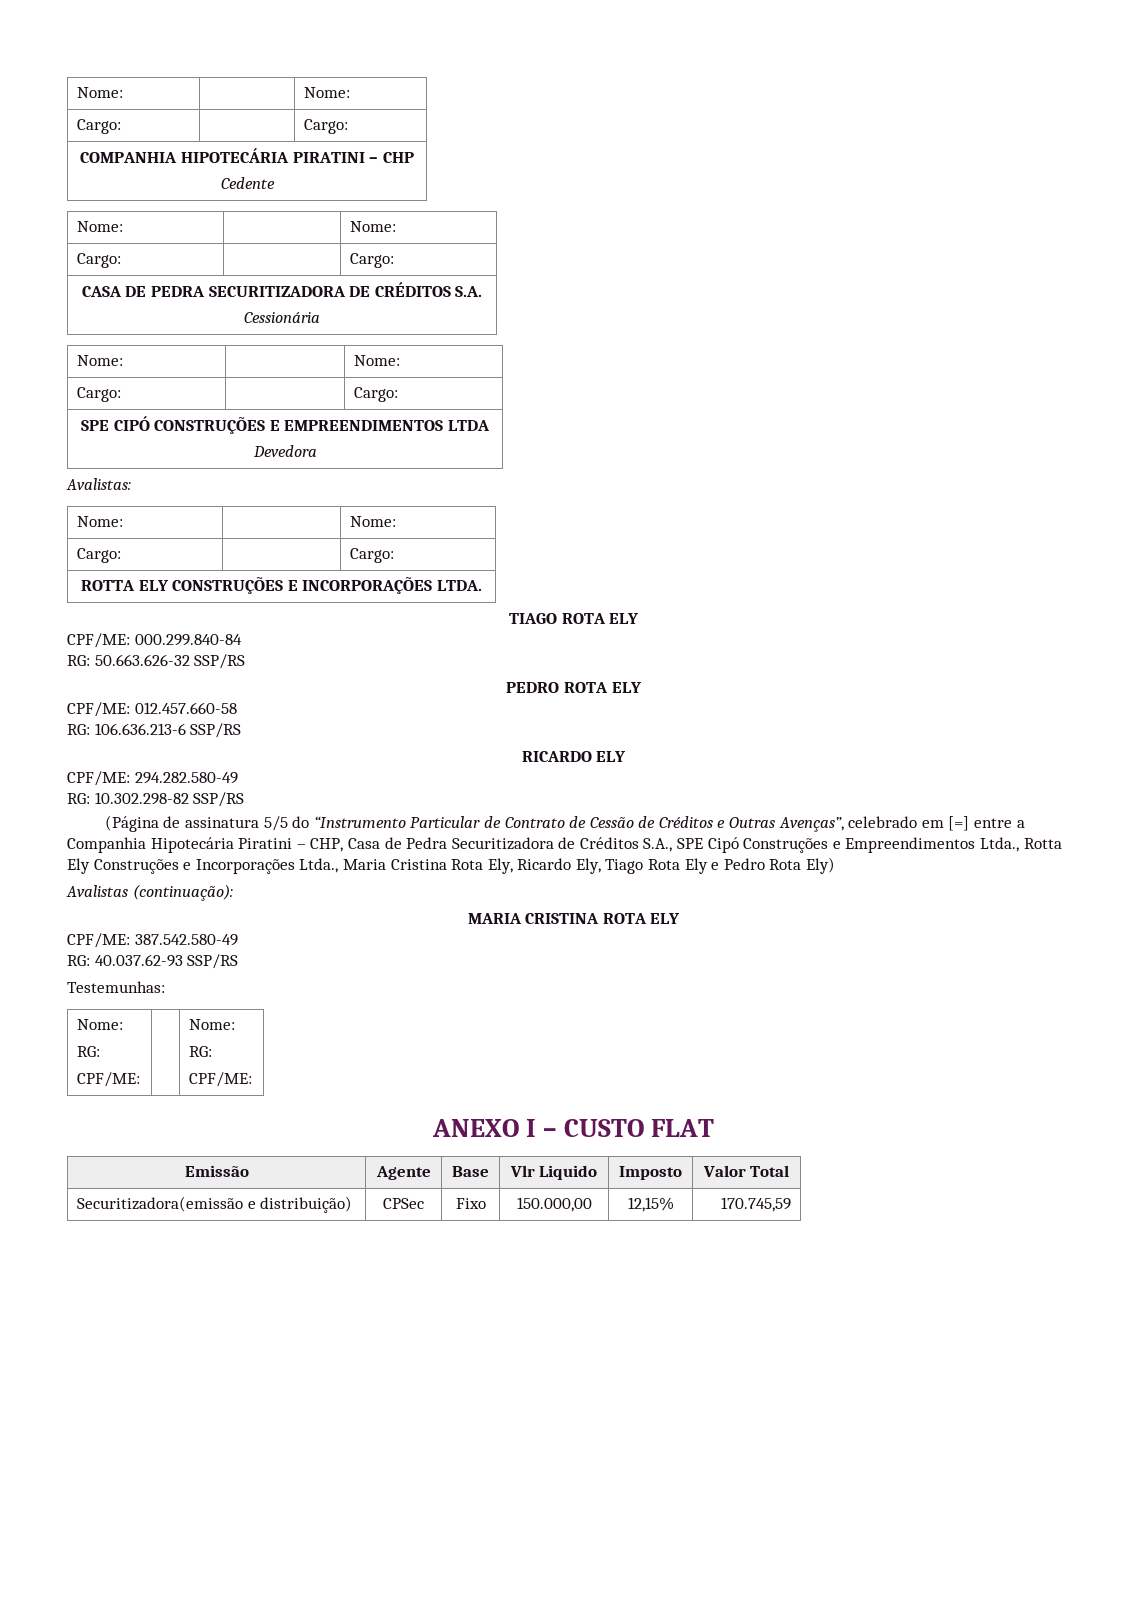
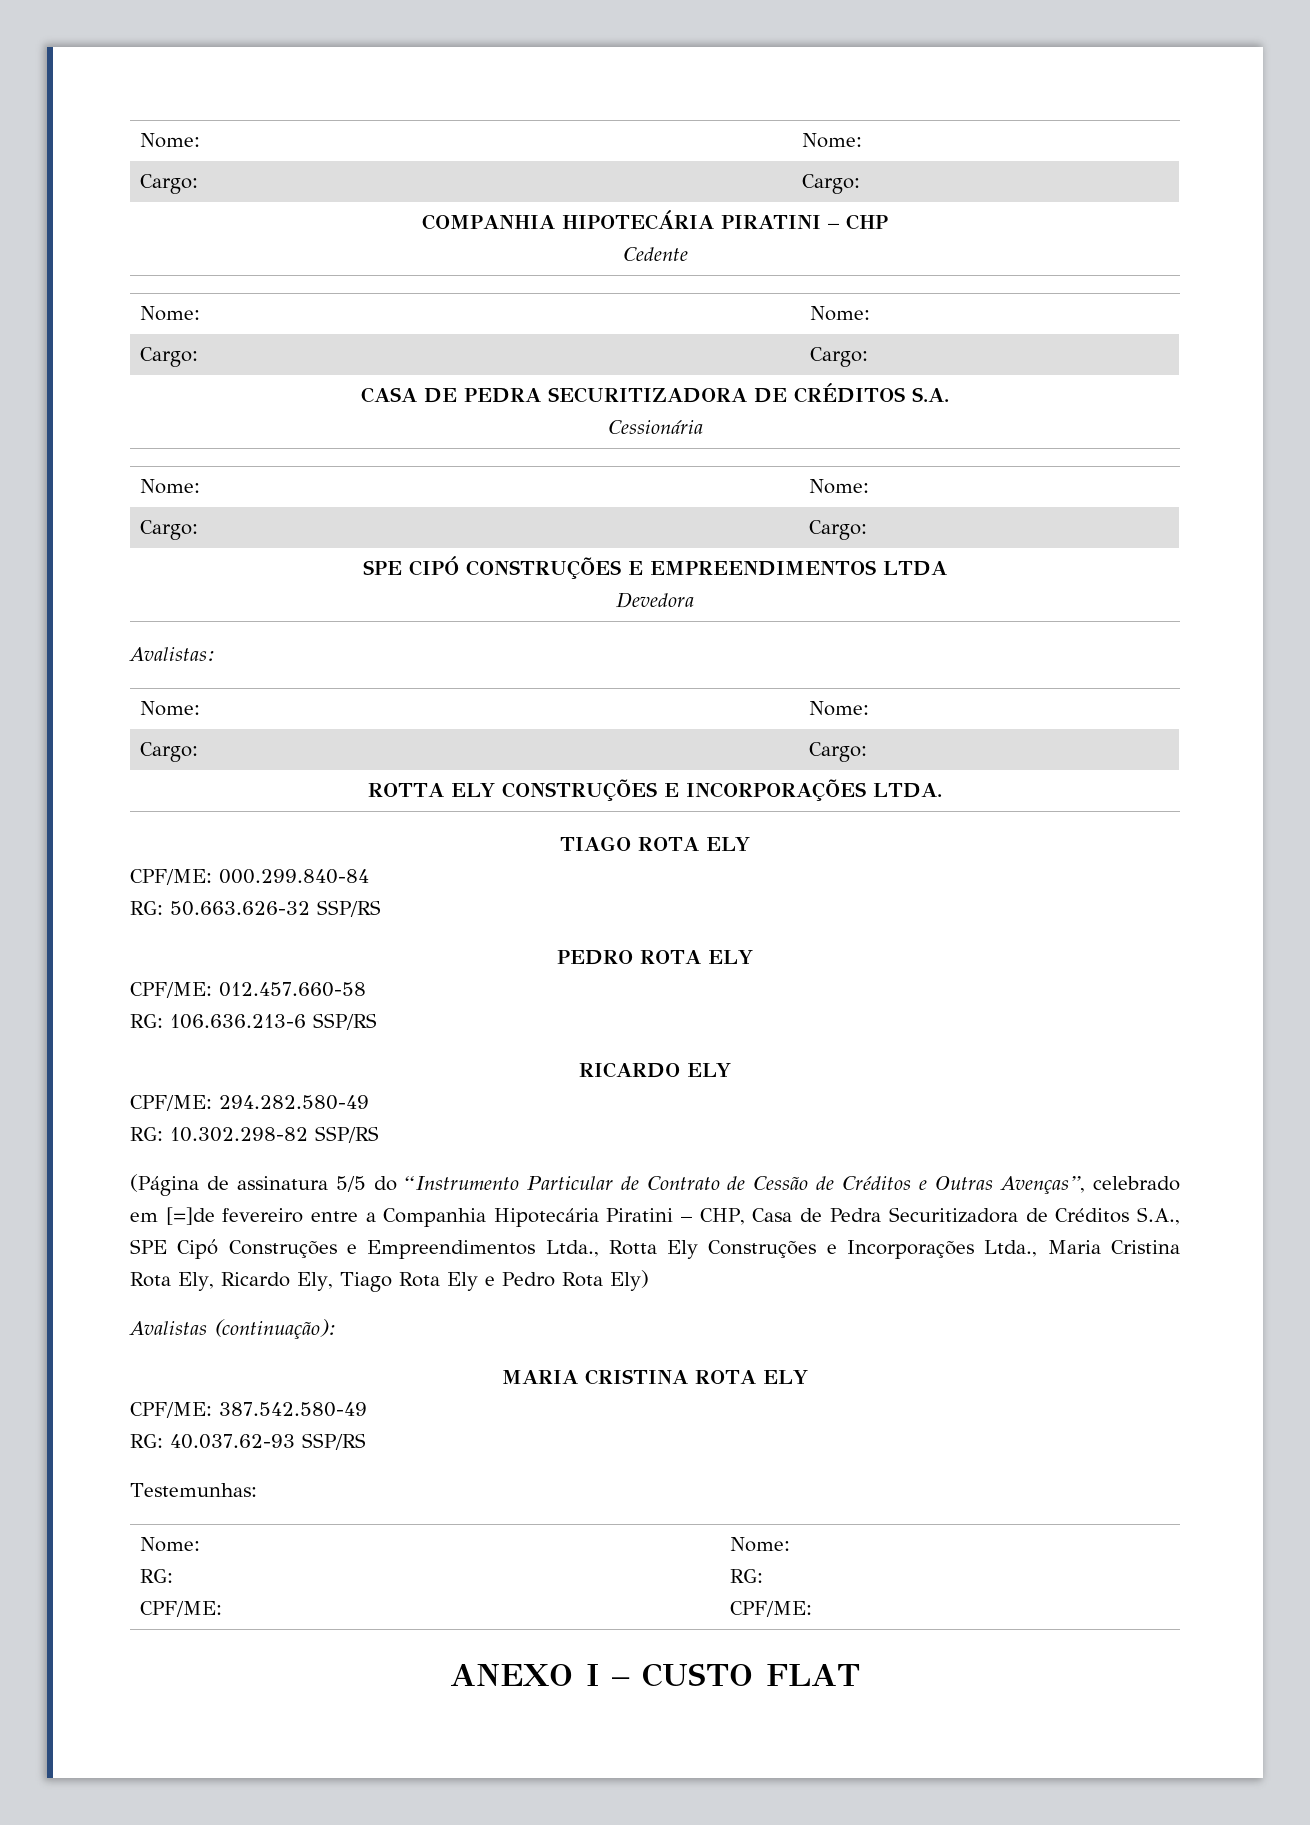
[948,816,970,831] [=] -> [165,1207,304,1225] [=]de fevereiro
[184,1165,249,1177] [375,1166,431,1180] [452,1166,489,1177] [509,1165,598,1180] [619,1166,682,1180] [702,1165,790,1177] [77,1196,353,1213] [383,1198,424,1209] [455,1198,486,1209] [516,1197,592,1212] [627,1197,674,1212] [720,1197,791,1212] // Emissão | Agente | Base | Vlr Liquido | Imposto | Valor Total // Securitizadora(emissão e distribuição) | CPSec | Fixo | 150.000,00 | 12,15% | 170.745,59 -> (861, 1675) none

